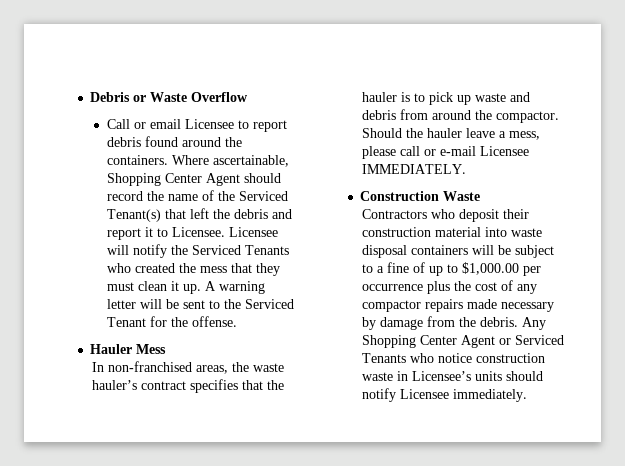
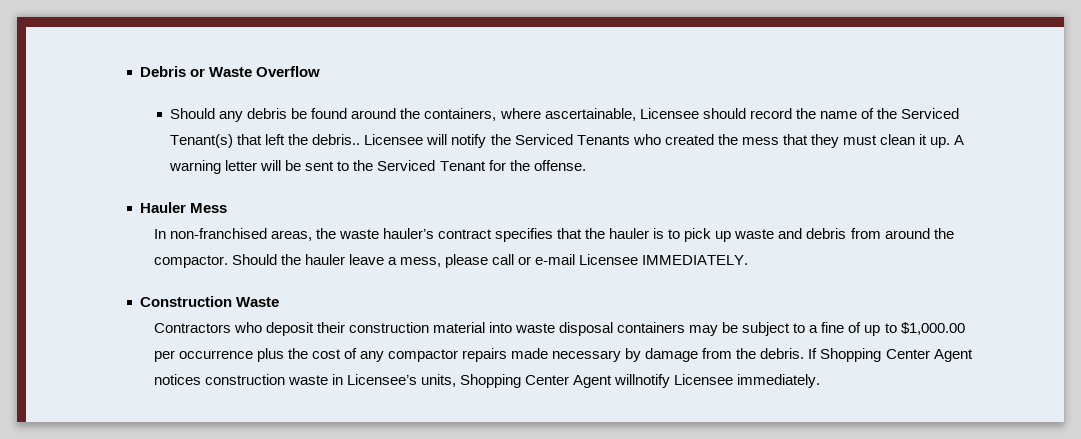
[106,119,287,132] [106,136,242,147] [106,155,289,167] [106,173,240,186] Call or email Licensee to report debris found around the containers. Where ascertainable, Shopping Center Agent -> [170,108,699,122] Should any debris be found around the containers, where ascertainable, Licensee
[233,209,292,219] [106,227,225,240] debris and report it to Licensee. -> [312,134,361,145] debris..
[471,245,494,255] will -> [689,325,719,336] may
[521,317,546,330] [361,335,564,348] [361,353,545,363] [361,371,543,381] [361,388,396,402] Any Shopping Center Agent or Serviced Tenants who notice construction waste in Licensee’s units should notify -> [808,348,973,362] [153,374,671,388] If Shopping Center Agent notices construction waste in Licensee’s units, Shopping Center Agent willnotify

